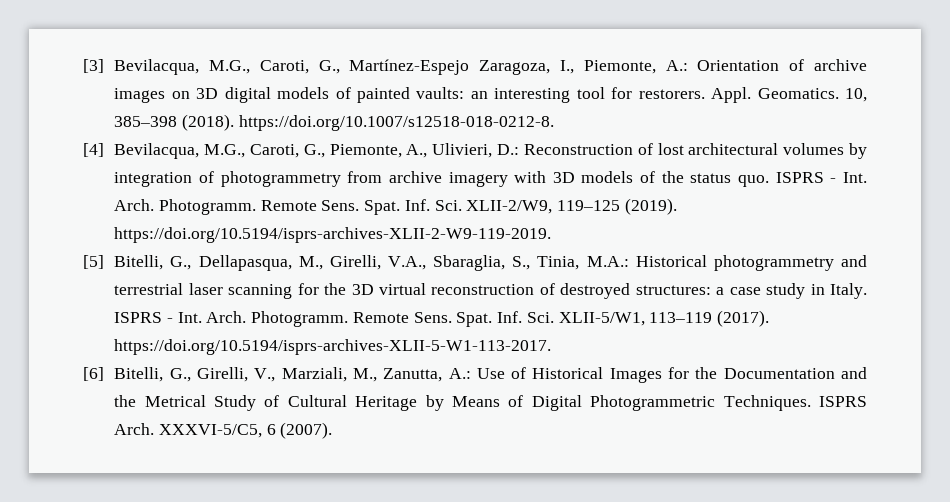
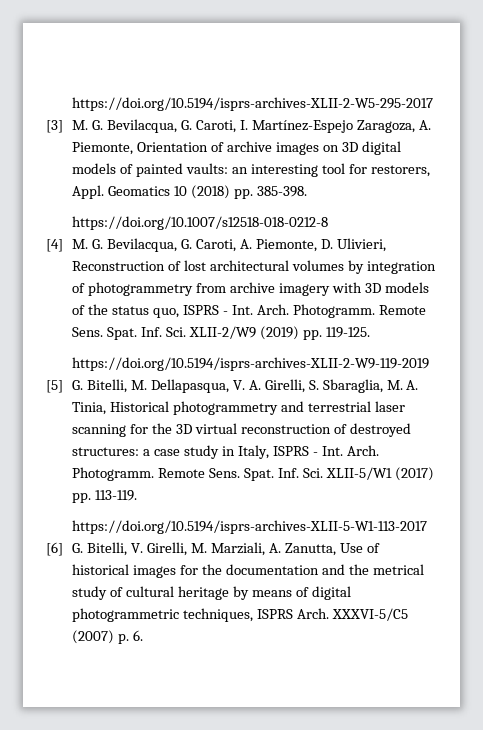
[83,59,688,75] [3] Bevilacqua, M.G., Caroti, G., Martínez-Espejo Zaragoza, I., Piemonte, A.: -> [72,97,434,111] [46,119,431,133] [72,142,134,155] https://doi.org/10.5194/isprs-archives-XLII-2-W5-295-2017 // [3] M. G. Bevilacqua, G. Caroti, I. Martínez-Espejo Zaragoza, A. Piemonte,
[638,87,868,103] [114,114,554,131] [83,143,520,159] restorers. Appl. Geomatics. 10, 385–398 (2018). https://doi.org/10.1007/s12518-018-0212-8. // [4] Bevilacqua, M.G., Caroti, G., Piemonte, A., Ulivieri, D.: -> [370,165,430,177] [72,185,307,199] [72,216,329,230] [46,238,386,252] restorers, Appl. Geomatics 10 (2018) pp. 385-398. // https://doi.org/10.1007/s12518-018-0212-8 // [4] M. G. Bevilacqua, G. Caroti, A. Piemonte, D. Ulivieri,
[738,175,770,187] quo. -> [153,308,180,318] quo,
[466,198,677,215] [114,227,552,243] [83,255,629,271] XLII-2/W9, 119–125 (2019). https://doi.org/10.5194/isprs-archives-XLII-2-W9-119-2019. // [5] Bitelli, G., Dellapasqua, M., Girelli, V.A., Sbaraglia, S., Tinia, M.A.: -> [188,326,370,340] [72,357,430,371] [46,379,419,393] [72,402,107,415] XLII-2/W9 (2019) pp. 119-125. // https://doi.org/10.5194/isprs-archives-XLII-2-W9-119-2019 // [5] G. Bitelli, M. Dellapasqua, V. A. Girelli, S. Sbaraglia, M. A. Tinia,
[830,283,868,299] Italy. -> [237,445,269,459] Italy,
[558,310,770,327] [114,339,552,355] [83,367,835,383] XLII-5/W1, 113–119 (2017). https://doi.org/10.5194/isprs-archives-XLII-5-W1-113-2017. // [6] Bitelli, G., Girelli, V., Marziali, M., Zanutta, A.: Use of Historical Images for the Documentation -> [325,467,434,481] [72,490,138,503] [72,520,428,534] [46,542,380,556] [72,564,319,578] XLII-5/W1 (2017) pp. 113-119. // https://doi.org/10.5194/isprs-archives-XLII-5-W1-113-2017 // [6] G. Bitelli, V. Girelli, M. Marziali, A. Zanutta, Use of historical images for the documentation
[144,395,867,411] [114,422,333,439] Metrical Study of Cultural Heritage by Means of Digital Photogrammetric Techniques. ISPRS Arch. XXXVI-5/C5, 6 (2007). -> [372,564,424,575] [72,586,351,600] [72,608,408,622] [72,630,144,644] metrical study of cultural heritage by means of digital photogrammetric techniques, ISPRS Arch. XXXVI-5/C5 (2007) p. 6.

